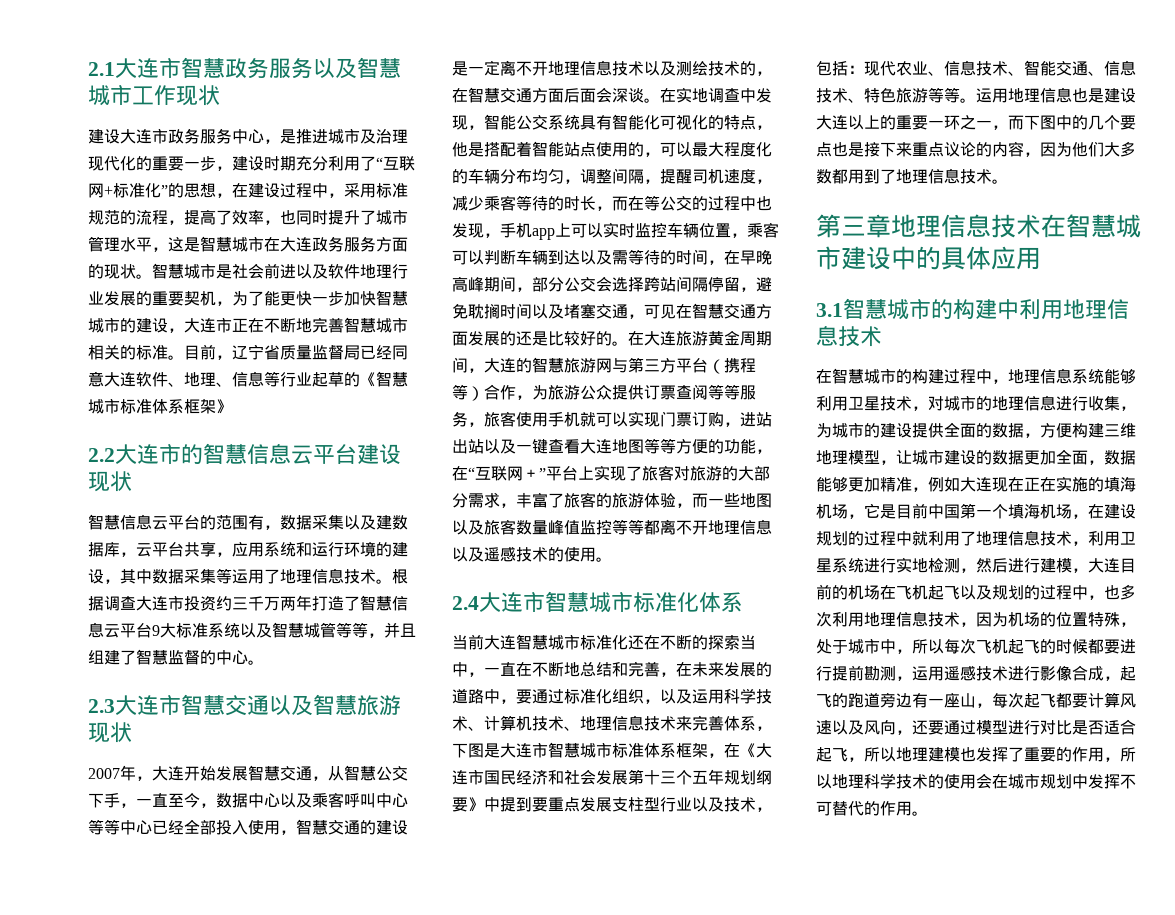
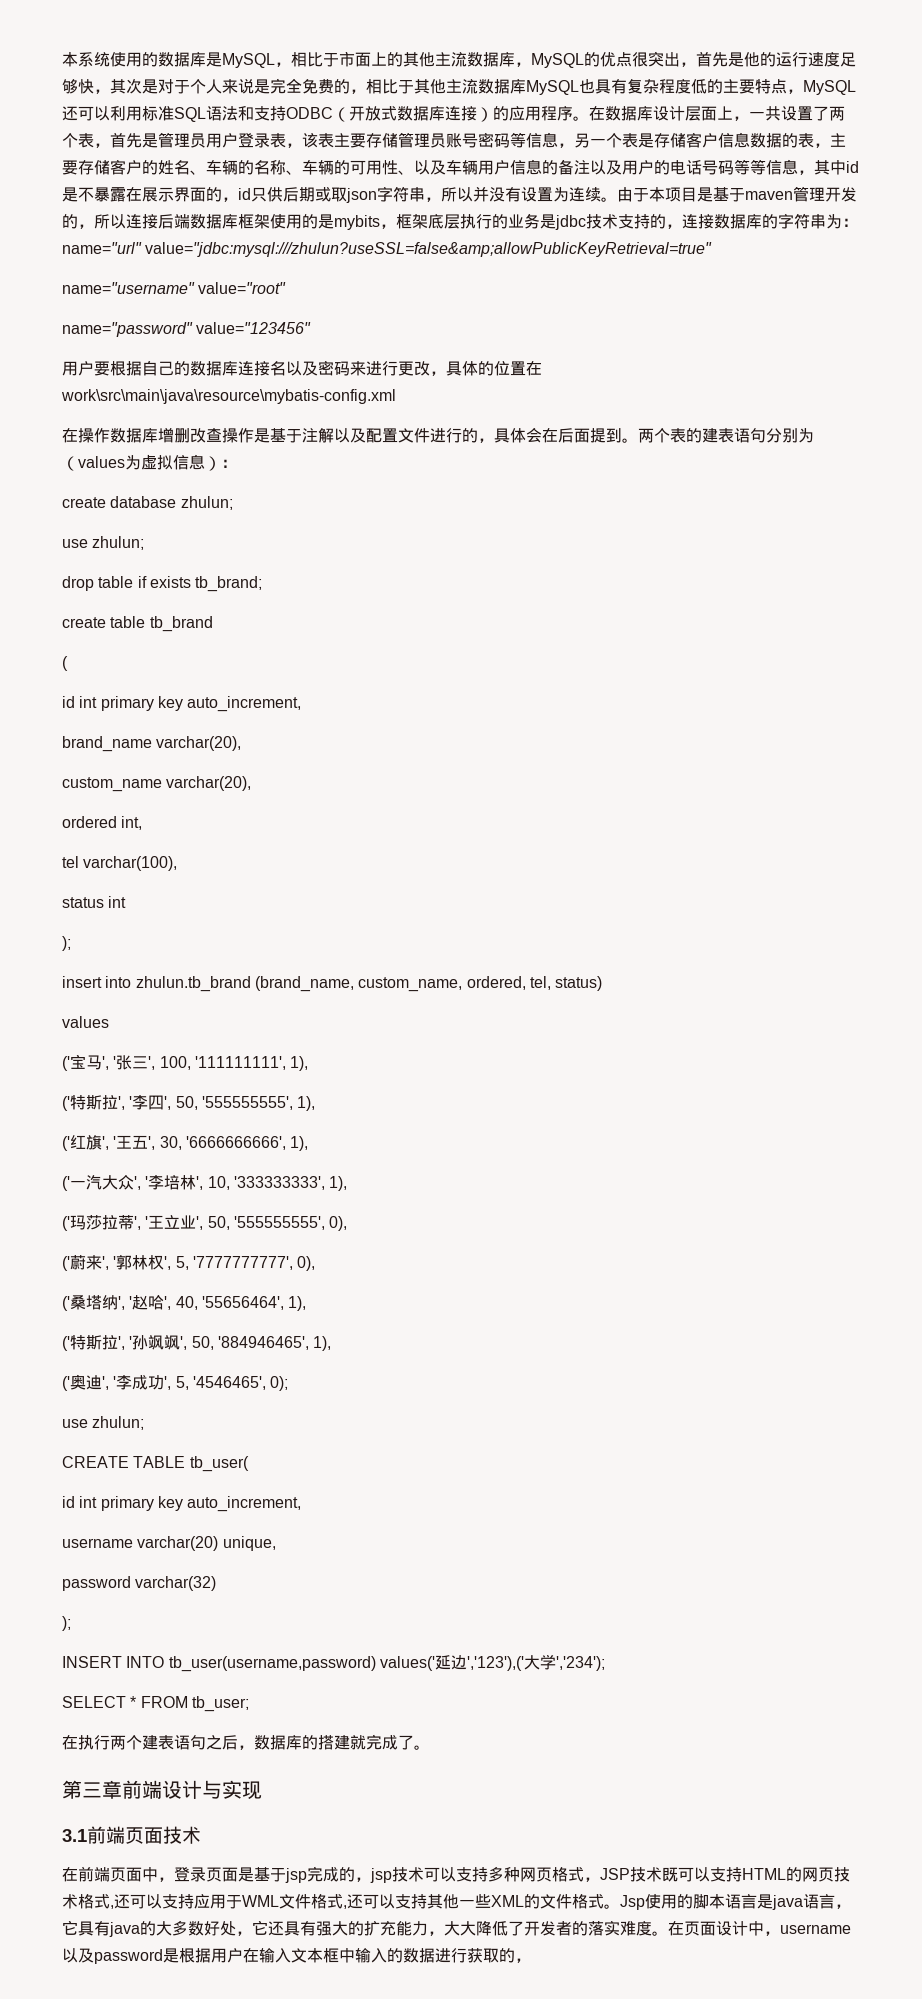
[88,57,401,79] [88,85,220,106] [88,128,408,144] [88,156,415,171] [88,183,408,198] [88,209,408,225] [88,236,408,252] [88,263,408,279] [88,290,408,306] [88,317,408,333] [88,344,408,360] [88,371,408,387] [88,398,232,414] [88,443,401,464] [88,471,132,492] [88,514,408,530] [88,541,408,557] [88,568,408,584] [88,595,408,611] [88,622,416,638] [88,649,264,665] [88,694,401,716] [88,722,132,743] [88,765,408,781] [88,792,408,808] [88,819,408,835] [452,60,772,76] [452,87,772,103] [452,114,772,130] [452,141,772,157] [452,168,772,184] [452,195,772,211] [452,222,779,240] [452,249,772,265] [452,276,772,292] [452,303,772,319] [452,331,772,346] [452,357,756,374] [452,384,756,401] [452,411,772,427] [452,438,772,454] [452,465,770,481] [452,492,772,508] [452,519,772,535] [452,546,612,562] [452,591,743,613] [452,634,756,650] [452,661,772,677] [452,688,772,704] [452,715,772,731] [452,742,772,758] [452,769,772,785] [452,797,772,812] [816,60,1136,76] [816,87,1136,103] [816,115,1136,130] [816,141,1136,157] [816,168,1008,184] [816,214,1141,238] [816,246,1041,270] [816,298,1129,320] [816,325,882,347] [816,368,1136,384] [816,395,1136,411] [816,422,1136,438] [816,449,1136,465] [816,476,1136,492] [816,503,1136,519] [816,530,1136,546] [816,557,1136,573] [816,584,1136,600] [816,611,1136,627] [816,638,1136,654] [816,665,1136,681] [816,692,1136,708] [816,719,1136,735] [816,747,1136,762] [816,773,1136,789] [816,801,928,816] 2.1大连市智慧政务服务以及智慧城市工作现状 // 建设大连市政务服务中心，是推进城市及治理现代化的重要一步，建设时期充分利用了“互联网+标准化”的思想，在建设过程中，采用标准规范的流程，提高了效率，也同时提升了城市管理水平，这是智慧城市在大连政务服务方面的现状。智慧城市是社会前进以及软件地理行业发展的重要契机，为了能更快一步加快智慧城市的建设，大连市正在不断地完善智慧城市相关的标准。目前，辽宁省质量监督局已经同意大连软件、地理、信息等行业起草的《智慧城市标准体系框架》 // 2.2大连市的智慧信息云平台建设现状 // 智慧信息云平台的范围有，数据采集以及建数据库，云平台共享，应用系统和运行环境的建设，其中数据采集等运用了地理信息技术。根据调查大连市投资约三千万两年打造了智慧信息云平台9大标准系统以及智慧城管等等，并且组建了智慧监督的中心。 // 2.3大连市智慧交通以及智慧旅游现状 // 2007年，大连开始发展智慧交通，从智慧公交下手，一直至今，数据中心以及乘客呼叫中心等等中心已经全部投入使用，智慧交通的建设是一定离不开地理信息技术以及测绘技术的，在智慧交通方面后面会深谈。在实地调查中发现，智能公交系统具有智能化可视化的特点，他是搭配着智能站点使用的，可以最大程度化的车辆分布均匀，调整间隔，提醒司机速度，减少乘客等待的时长，而在等公交的过程中也发现，手机app上可以实时监控车辆位置，乘客可以判断车辆到达以及需等待的时间，在早晚高峰期间，部分公交会选择跨站间隔停留，避免耽搁时间以及堵塞交通，可见在智慧交通方面发展的还是比较好的。在大连旅游黄金周期间，大连的智慧旅游网与第三方平台（携程等）合作，为旅游公众提供订票查阅等等服务，旅客使用手机就可以实现门票订购，进站出站以及一键查看大连地图等等方便的功能，在“互联网＋”平台上实现了旅客对旅游的大部分需求，丰富了旅客的旅游体验，而一些地图以及旅客数量峰值监控等等都离不开地理信息以及遥感技术的使用。 // 2.4大连市智慧城市标准化体系 // 当前大连智慧城市标准化还在不断的探索当中，一直在不断地总结和完善，在未来发展的道路中，要通过标准化组织，以及运用科学技术、计算机技术、地理信息技术来完善体系，下图是大连市智慧城市标准体系框架，在《大连市国民经济和社会发展第十三个五年规划纲要》中提到要重点发展支柱型行业以及技术，包括：现代农业、信息技术、智能交通、信息技术、特色旅游等等。运用地理信息也是建设大连以上的重要一环之一，而下图中的几个要点也是接下来重点议论的内容，因为他们大多数都用到了地理信息技术。 // 第三章地理信息技术在智慧城市建设中的具体应用 // 3.1智慧城市的构建中利用地理信息技术 // 在智慧城市的构建过程中，地理信息系统能够利用卫星技术，对城市的地理信息进行收集，为城市的建设提供全面的数据，方便构建三维地理模型，让城市建设的数据更加全面，数据能够更加精准，例如大连现在正在实施的填海机场，它是目前中国第一个填海机场，在建设规划的过程中就利用了地理信息技术，利用卫星系统进行实地检测，然后进行建模，大连目前的机场在飞机起飞以及规划的过程中，也多次利用地理信息技术，因为机场的位置特殊，处于城市中，所以每次飞机起飞的时候都要进行提前勘测，运用遥感技术进行影像合成，起飞的跑道旁边有一座山，每次起飞都要计算风速以及风向，还要通过模型进行对比是否适合起飞，所以地理建模也发挥了重要的作用，所以地理科学技术的使用会在城市规划中发挥不可替代的作用。 -> [62,51,856,68] [62,78,856,95] [62,106,845,122] [62,132,846,148] [62,159,859,175] [62,186,857,203] [62,213,858,230] [62,242,713,257] [62,282,287,294] [62,322,312,337] [62,360,542,376] [61,389,396,404] [62,427,814,443] [62,454,237,471] [62,496,233,510] [62,536,145,550] [62,576,263,592] [62,616,213,632] [62,656,68,671] [62,696,302,712] [62,736,242,752] [62,776,252,792] [62,816,143,830] [62,856,178,871] [62,896,127,908] [62,936,71,951] [62,976,603,992] [62,1016,109,1028] [62,1054,309,1071] [62,1095,316,1111] [62,1135,309,1151] [62,1175,348,1191] [62,1215,348,1231] [62,1255,316,1271] [62,1294,307,1311] [62,1335,332,1351] [62,1374,289,1391] [62,1416,145,1430] [62,1456,249,1472] [62,1496,302,1512] [62,1536,276,1551] [62,1576,217,1591] [62,1616,71,1631] [62,1654,605,1672] [62,1696,249,1712] [62,1734,430,1750] [62,1780,262,1800] [62,1826,201,1844] [62,1866,850,1883] [62,1894,851,1910] [62,1920,851,1937] [62,1948,531,1964] 本系统使用的数据库是MySQL，相比于市面上的其他主流数据库，MySQL的优点很突出，首先是他的运行速度足够快，其次是对于个人来说是完全免费的，相比于其他主流数据库MySQL也具有复杂程度低的主要特点，MySQL还可以利用标准SQL语法和支持ODBC（开放式数据库连接）的应用程序。在数据库设计层面上，一共设置了两个表，首先是管理员用户登录表，该表主要存储管理员账号密码等信息，另一个表是存储客户信息数据的表，主要存储客户的姓名、车辆的名称、车辆的可用性、以及车辆用户信息的备注以及用户的电话号码等等信息，其中id是不暴露在展示界面的，id只供后期或取json字符串，所以并没有设置为连续。由于本项目是基于maven管理开发的，所以连接后端数据库框架使用的是mybits，框架底层执行的业务是jdbc技术支持的，连接数据库的字符串为：name="url" value="jdbc:mysql:///zhulun?useSSL=false&amp;allowPublicKeyRetrieval=true" // name="username" value="root" // name="password" value="123456" // 用户要根据自己的数据库连接名以及密码来进行更改，具体的位置在work\src\main\java\resource\mybatis-config.xml // 在操作数据库增删改查操作是基于注解以及配置文件进行的，具体会在后面提到。两个表的建表语句分别为（values为虚拟信息）： // create database zhulun; // use zhulun; // drop table if exists tb_brand; // create table tb_brand // ( // id int primary key auto_increment, // brand_name varchar(20), // custom_name varchar(20), // ordered int, // tel varchar(100), // status int // ); // insert into zhulun.tb_brand (brand_name, custom_name, ordered, tel, status) // values // ('宝马', '张三', 100, '111111111', 1), // ('特斯拉', '李四', 50, '555555555', 1), // ('红旗', '王五', 30, '6666666666', 1), // ('一汽大众', '李培林', 10, '333333333', 1), // ('玛莎拉蒂', '王立业', 50, '555555555', 0), // ('蔚来', '郭林权', 5, '7777777777', 0), // ('桑塔纳', '赵哈', 40, '55656464', 1), // ('特斯拉', '孙飒飒', 50, '884946465', 1), // ('奥迪', '李成功', 5, '4546465', 0); // use zhulun; // CREATE TABLE tb_user( // id int primary key auto_increment, // username varchar(20) unique, // password varchar(32) // ); // INSERT INTO tb_user(username,password) values('延边','123'),('大学','234'); // SELECT * FROM tb_user; // 在执行两个建表语句之后，数据库的搭建就完成了。 // 第三章前端设计与实现 // 3.1前端页面技术 // 在前端页面中，登录页面是基于jsp完成的，jsp技术可以支持多种网页格式，JSP技术既可以支持HTML的网页技术格式,还可以支持应用于WML文件格式,还可以支持其他一些XML的文件格式。Jsp使用的脚本语言是java语言，它具有java的大多数好处，它还具有强大的扩充能力，大大降低了开发者的落实难度。在页面设计中，username以及password是根据用户在输入文本框中输入的数据进行获取的，

